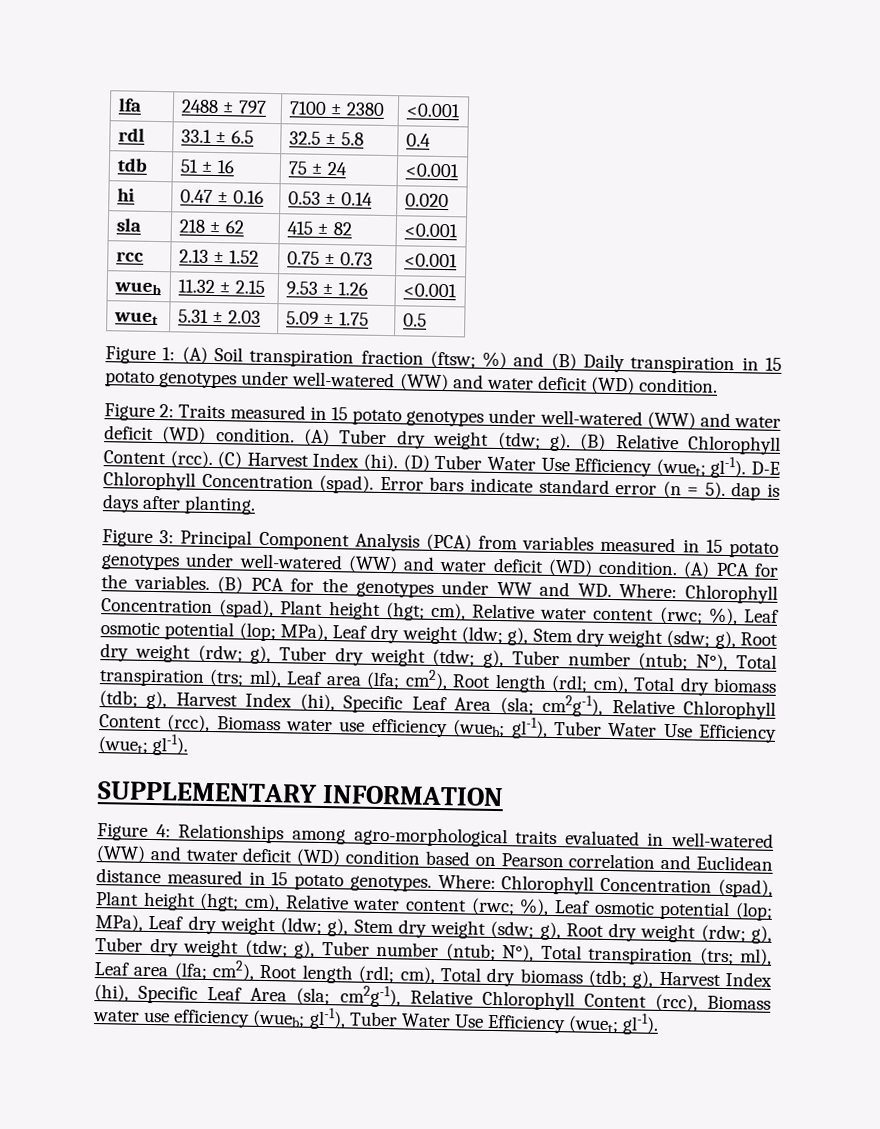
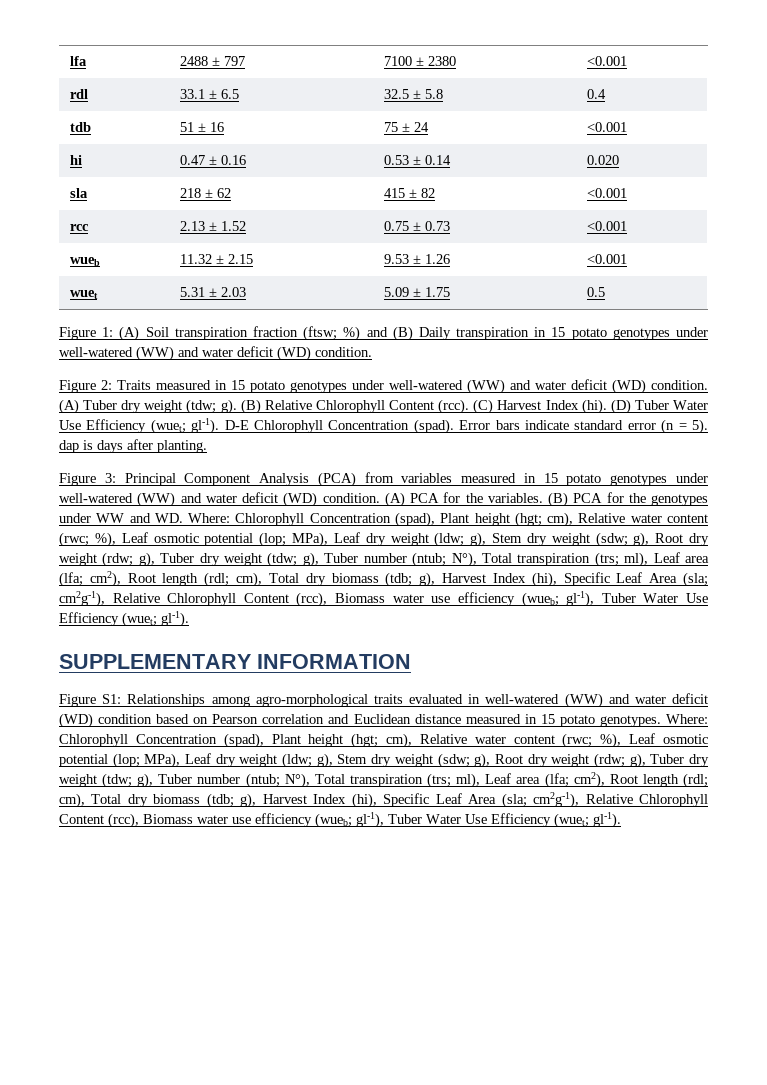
[155,824,171,838] 4: -> [102,694,122,704] S1:
[185,849,238,862] twater -> [634,695,666,704] water

